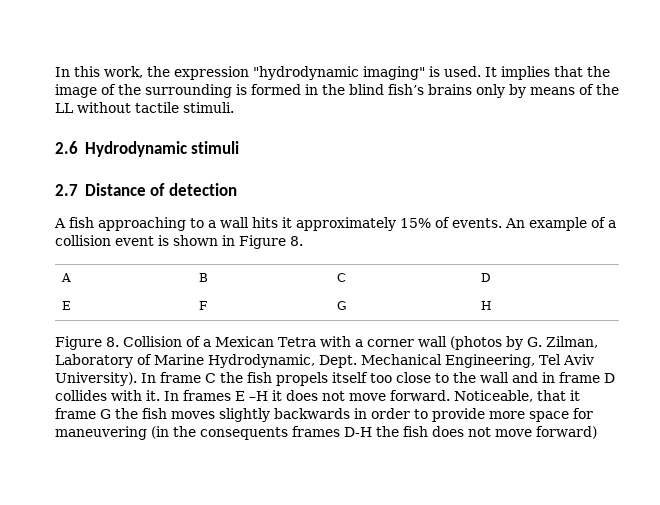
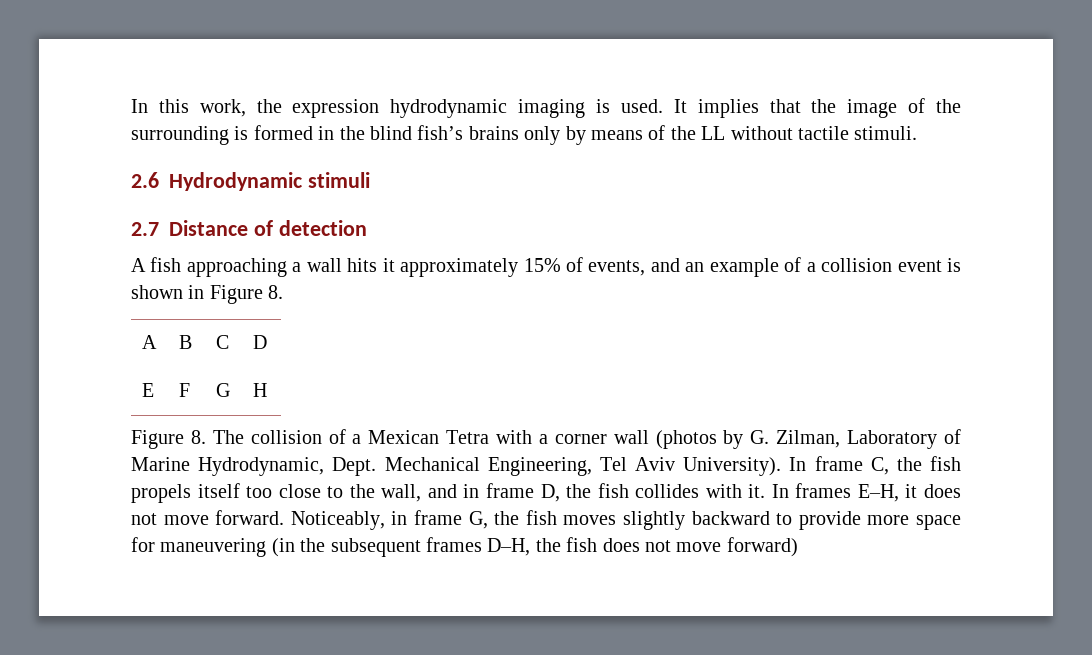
[253,66,425,80] "hydrodynamic imaging" -> [390,99,586,118] hydrodynamic imaging
[190,218,204,228] to -> (287, 267) none
[452,218,525,228] events. An -> [588,258,705,276] events, and an
[123,336,182,347] Collision -> [212,430,322,444] The collision
[205,373,216,383] C -> [870,457,889,475] C,
[480,372,509,383] wall -> [381,484,422,502] wall,
[604,373,615,383] D -> [540,483,629,502] D, the fish
[235,391,268,401] E –H -> [857,484,899,502] E–H,
[454,390,580,402] [55,408,111,419] Noticeable, that it frame G -> [290,510,488,530] Noticeably, in frame G,
[274,408,410,419] backwards in order -> [691,511,770,525] backward
[200,426,372,440] consequents frames D-H -> [330,537,531,557] subsequent frames D–H,

